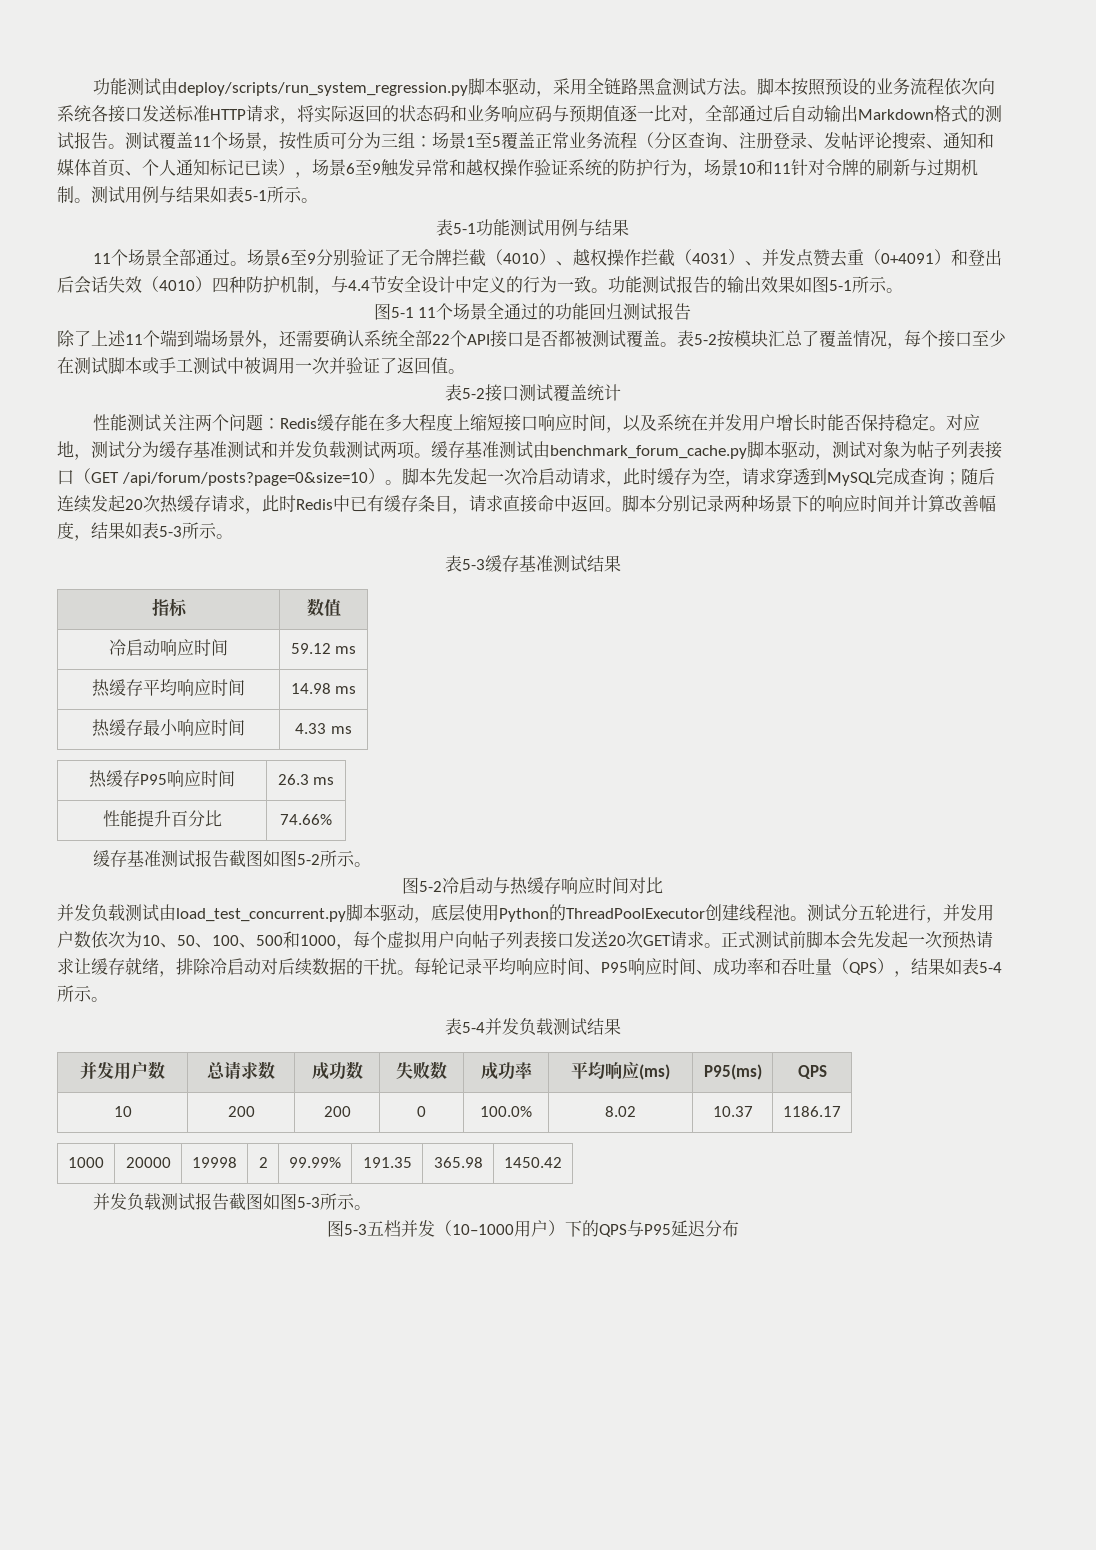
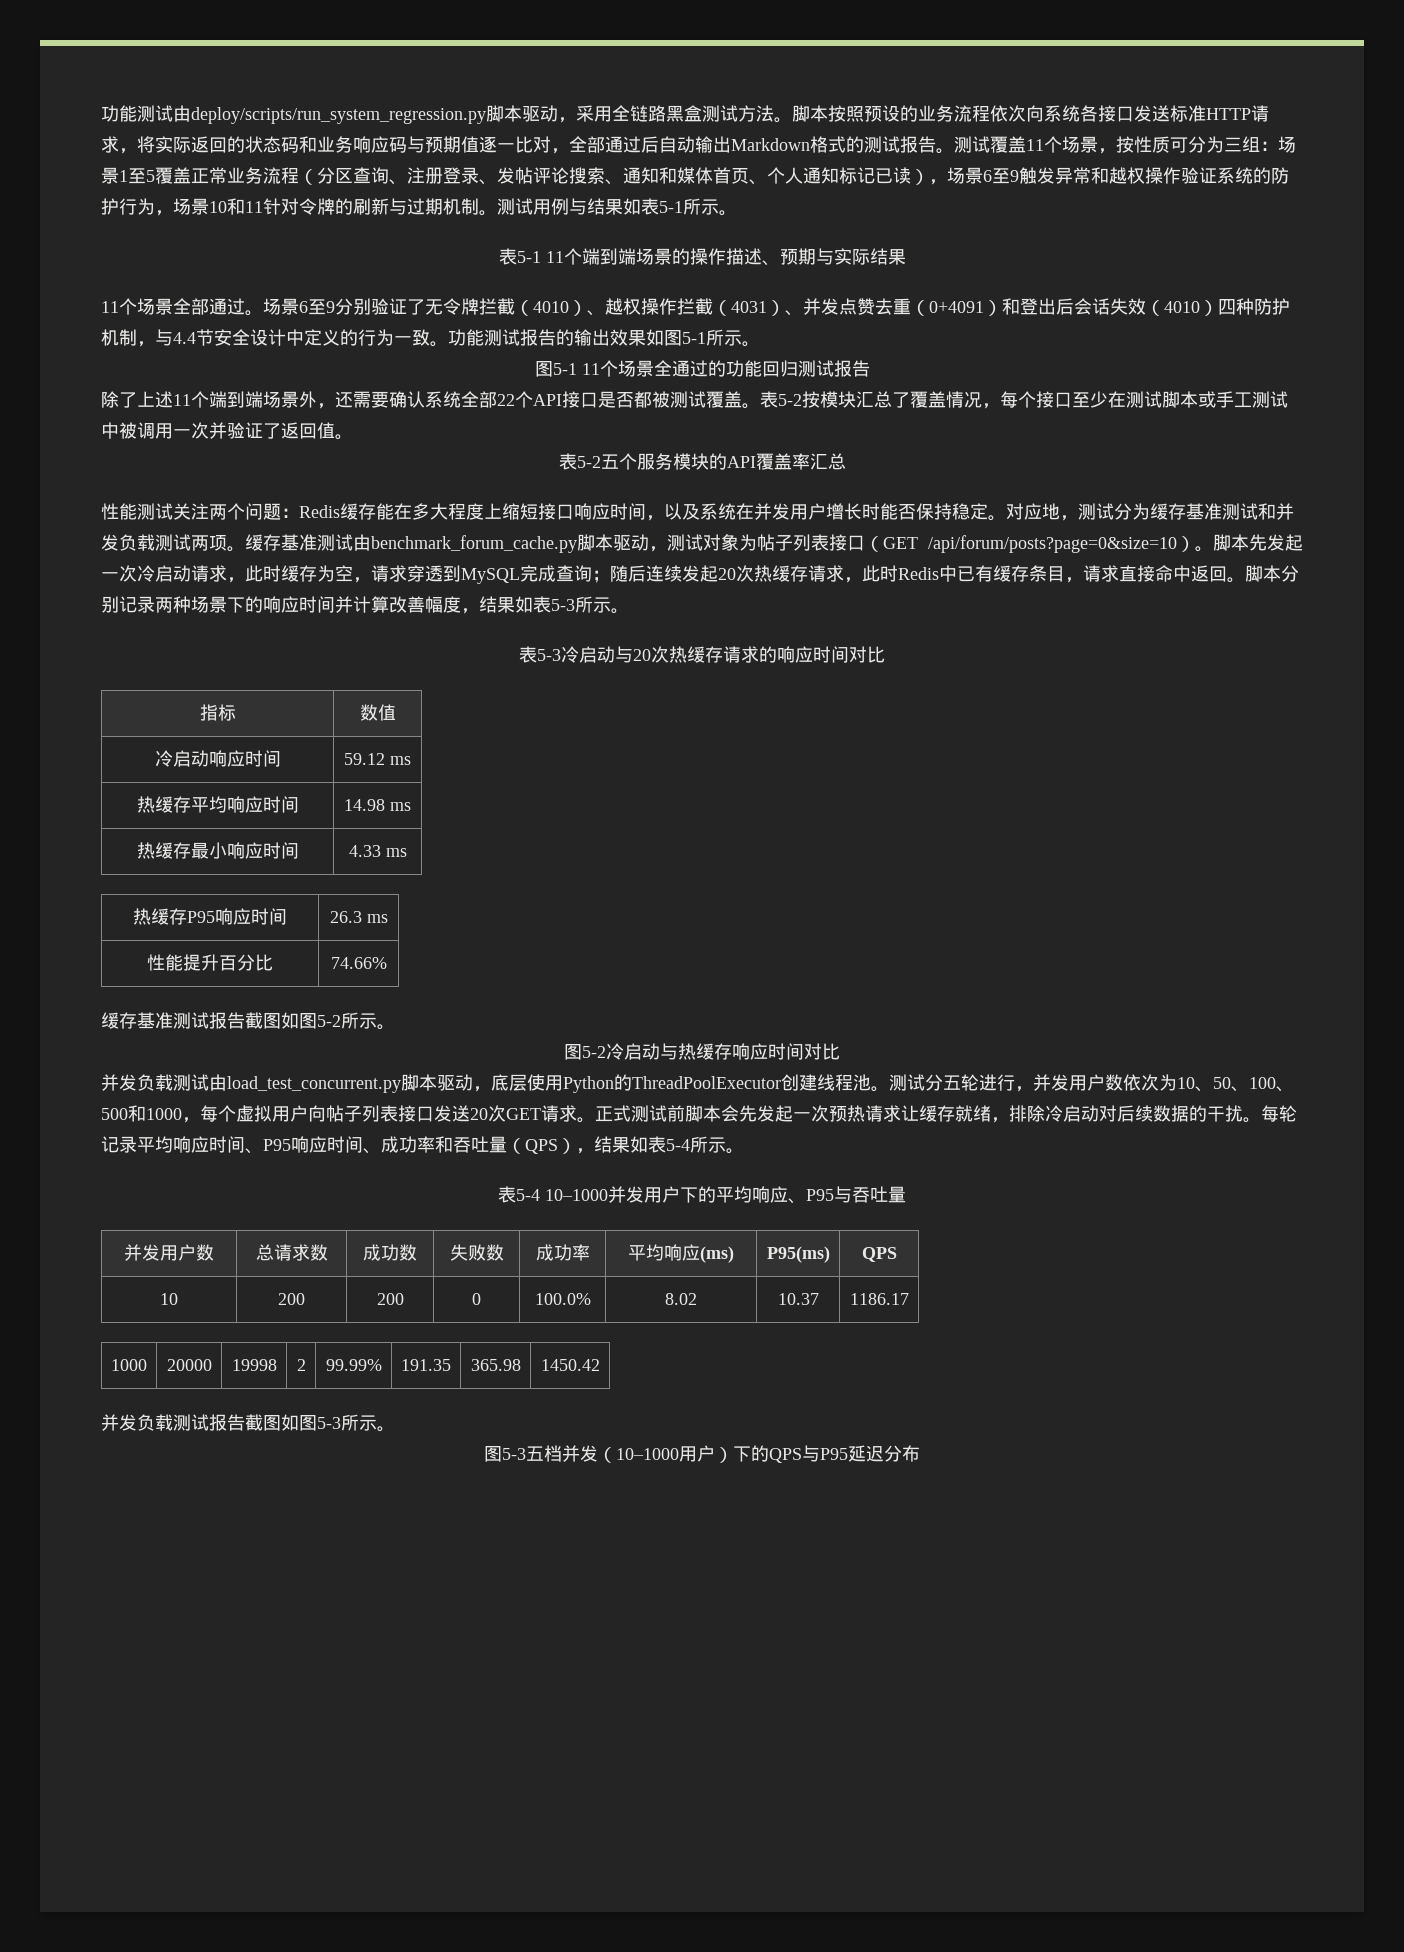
[476,219,595,237] 功能测试用例与 -> [545,248,870,266] 11个端到端场景的操作描述、预期与实际
[484,384,621,402] 接口测试覆盖统计 -> [600,453,846,470] 五个服务模块的API覆盖率汇总
[484,555,621,573] 缓存基准测试结果 -> [561,646,885,663] 冷启动与20次热缓存请求的响应时间对比
[484,1018,621,1036] 并发负载测试结果 -> [545,1186,906,1204] 10–1000并发用户下的平均响应、P95与吞吐量

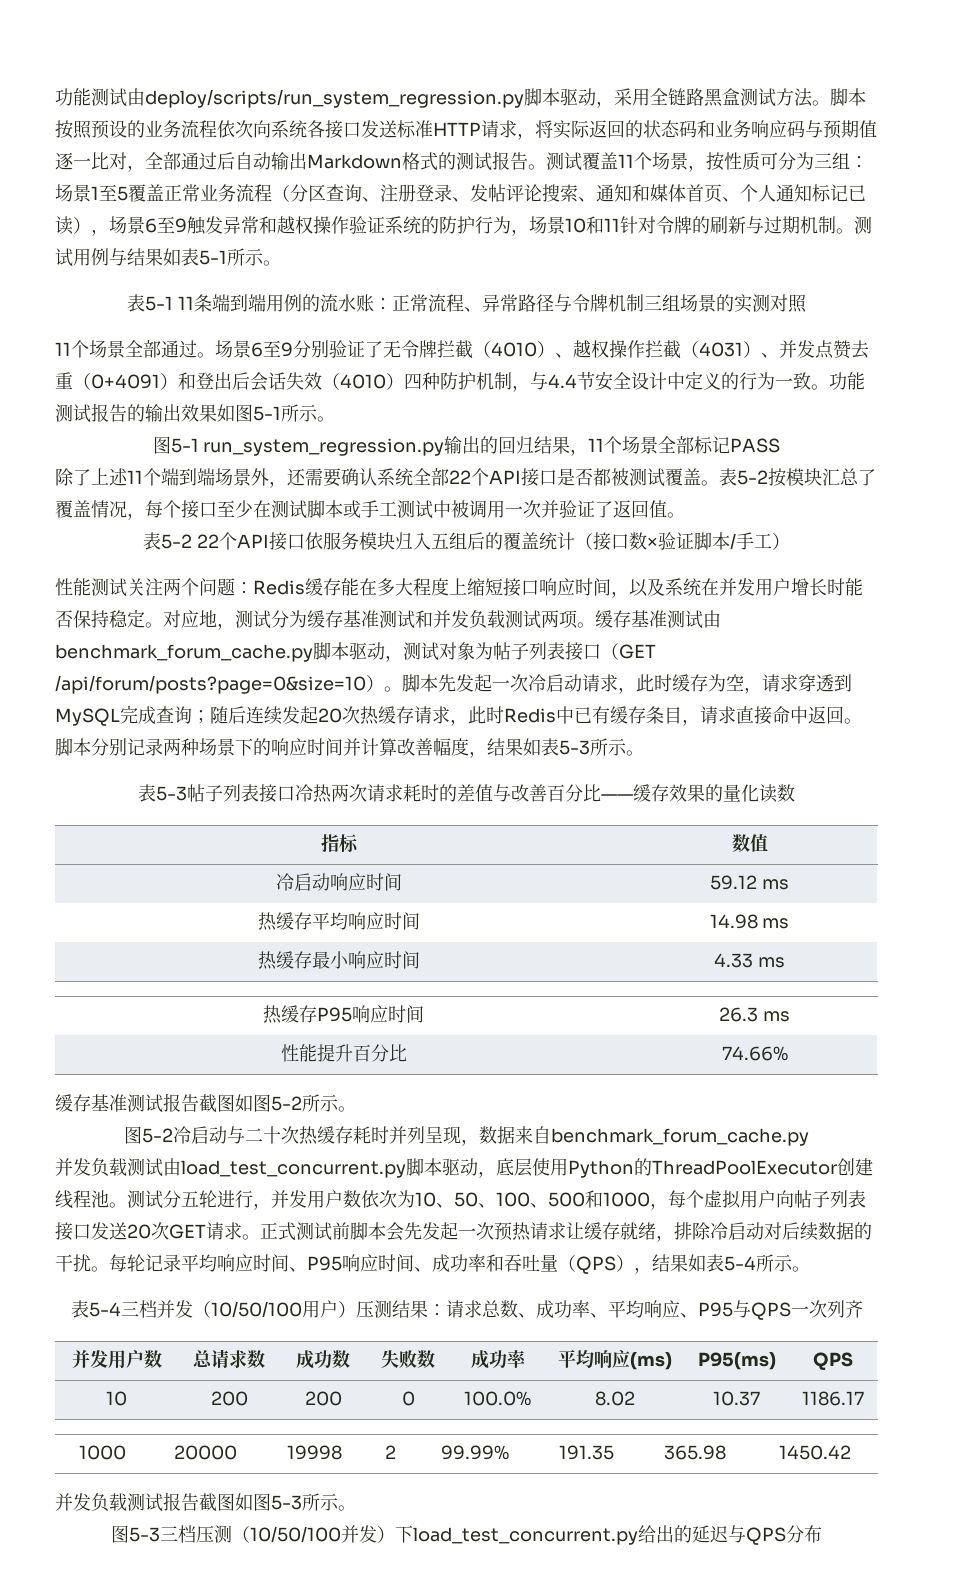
[563,248,906,266] 个端到端场景的操作描述、预期与实际结果 -> [193,294,807,313] 条端到端用例的流水账：正常流程、异常路径与令牌机制三组场景的实测对照
[581,360,870,377] 11个场景全通过的功能回归测试报告 -> [203,436,781,456] run_system_regression.py输出的回归结果，11个场景全部标记PASS
[600,453,846,470] 五个服务模块的API覆盖率汇总 -> [196,532,790,551] 22个API接口依服务模块归入五组后的覆盖统计（接口数×验证脚本/手工）
[561,646,885,663] 冷启动与20次热缓存请求的响应时间对比 -> [187,784,795,803] 帖子列表接口冷热两次请求耗时的差值与改善百分比——缓存效果的量化读数
[678,1043,840,1060] 热缓存响应时间对比 -> [245,1126,809,1146] 二十次热缓存耗时并列呈现，数据来自benchmark_forum_cache.py
[545,1186,716,1203] 10–1000并发用户下的 -> [120,1300,608,1318] 三档并发（10/50/100用户）压测结果：请求总数、成功率、
[852,1186,906,1203] 吞吐量 -> [750,1300,863,1320] QPS一次列齐
[526,1445,884,1463] 五档并发（10–1000用户）下的QPS与P95延迟 -> [160,1525,786,1545] 三档压测（10/50/100并发）下load_test_concurrent.py给出的延迟与QPS

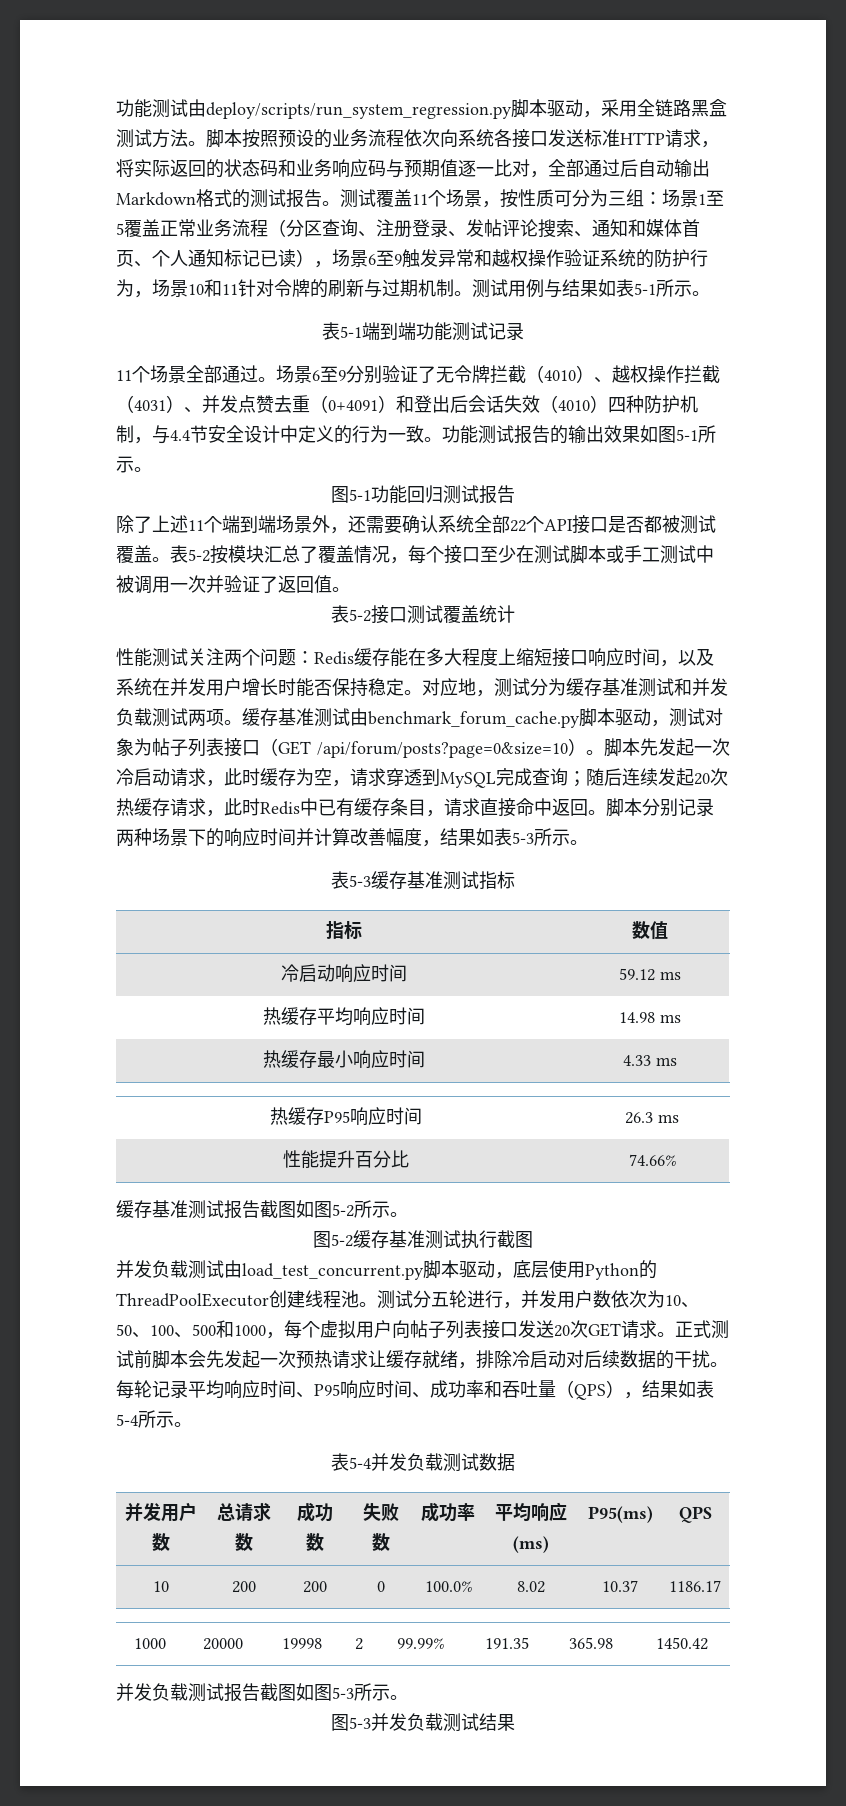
[177,294,807,313] 11条端到端用例的流水账：正常流程、异常路径与令牌机制三组场景的实测对照 -> [362,322,524,341] 端到端功能测试记录
[203,436,781,456] run_system_regression.py输出的回归结果，11个场景全部标记PASS -> [371,485,515,504] 功能回归测试报告
[196,532,790,551] 22个API接口依服务模块归入五组后的覆盖统计（接口数×验证脚本/手工） -> [371,605,515,624] 接口测试覆盖统计
[187,784,795,803] 帖子列表接口冷热两次请求耗时的差值与改善百分比——缓存效果的量化读数 -> [371,871,515,890] 缓存基准测试指标
[173,1126,809,1146] 冷启动与二十次热缓存耗时并列呈现，数据来自benchmark_forum_cache.py -> [353,1230,533,1249] 缓存基准测试执行截图
[120,1300,863,1320] 三档并发（10/50/100用户）压测结果：请求总数、成功率、平均响应、P95与QPS一次列齐 -> [371,1453,515,1472] 并发负载测试数据
[160,1525,822,1545] 三档压测（10/50/100并发）下load_test_concurrent.py给出的延迟与QPS分布 -> [371,1713,515,1732] 并发负载测试结果

